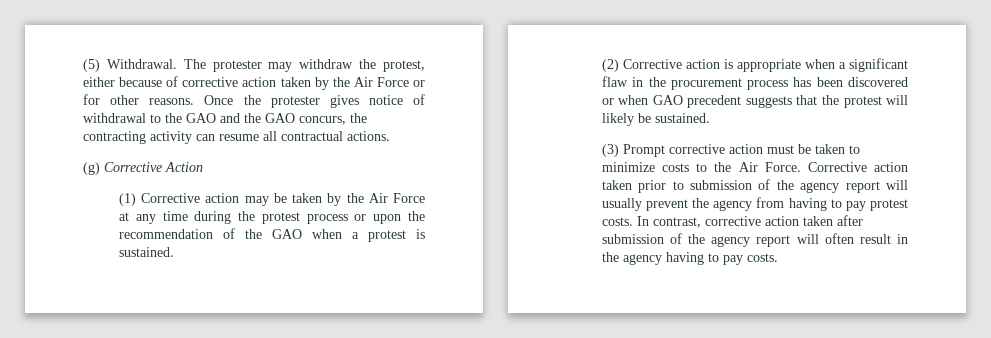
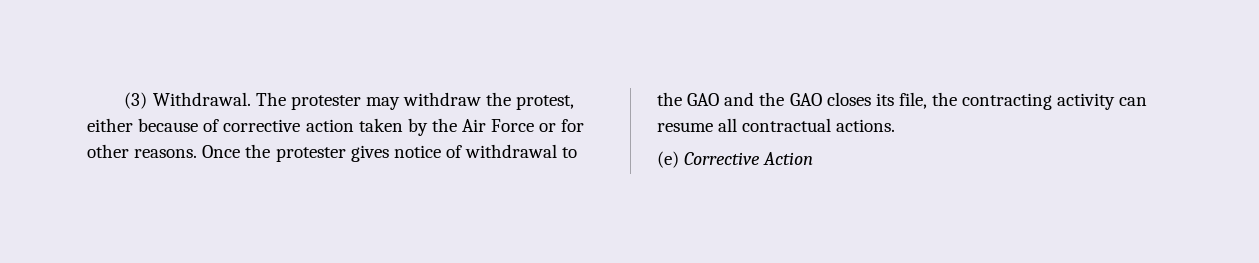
[83,59,100,72] (5) -> [124,92,148,109] (3)
[299,116,346,125] concurs, -> [826,92,927,109] closes its file,
[83,162,100,175] (g) -> [657,151,679,168] (e)
[118,193,426,206] [118,211,426,224] [118,228,426,242] [118,247,174,257] [601,58,908,72] [601,76,908,90] [601,95,909,108] [601,113,710,126] [601,144,860,157] [601,162,908,172] [601,179,909,193] [601,197,909,211] [601,215,863,228] [601,233,909,247] [601,252,778,265] // (1) Corrective action may be taken by the Air Force at any time during the protest process or upon the recommendation of the GAO when a protest is sustained. // (2) Corrective action is appropriate when a significant flaw in the procurement process has been discovered or when GAO precedent suggests that the protest will likely be sustained. // (3) Prompt corrective action must be taken to minimize costs to the Air Force. Corrective action taken prior to submission of the agency report will usually prevent the agency from having to pay protest costs. In contrast, corrective action taken after submission of the agency report will often result in the agency having to pay costs. -> (814, 158) none

